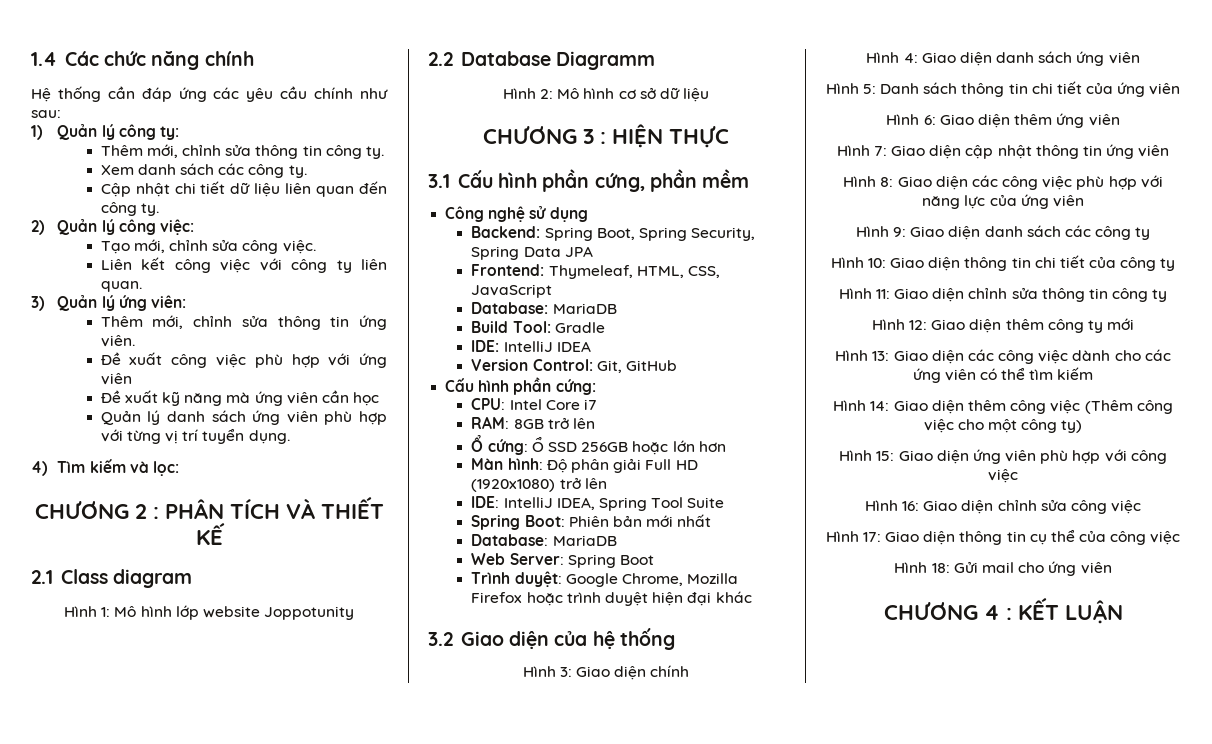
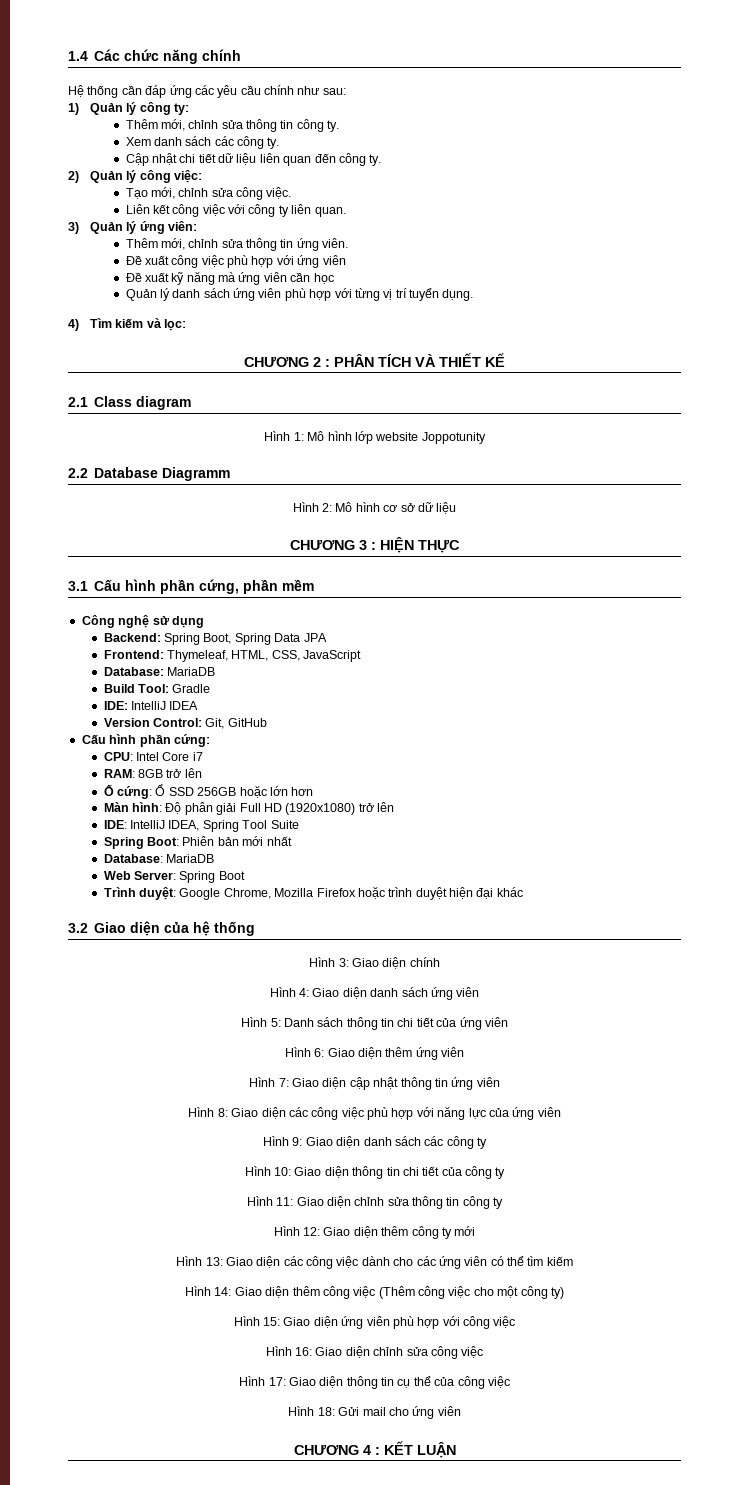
[691,227,756,241] [471,246,520,260] Security, Spring -> (271, 639) none

